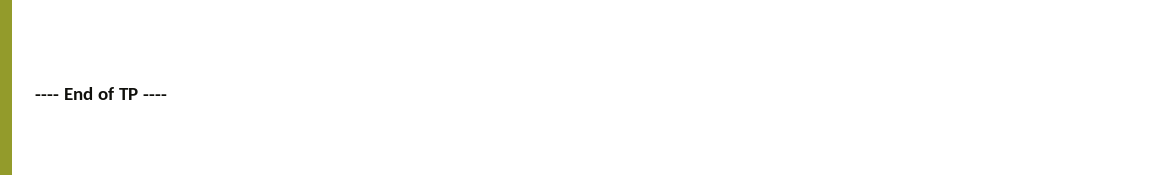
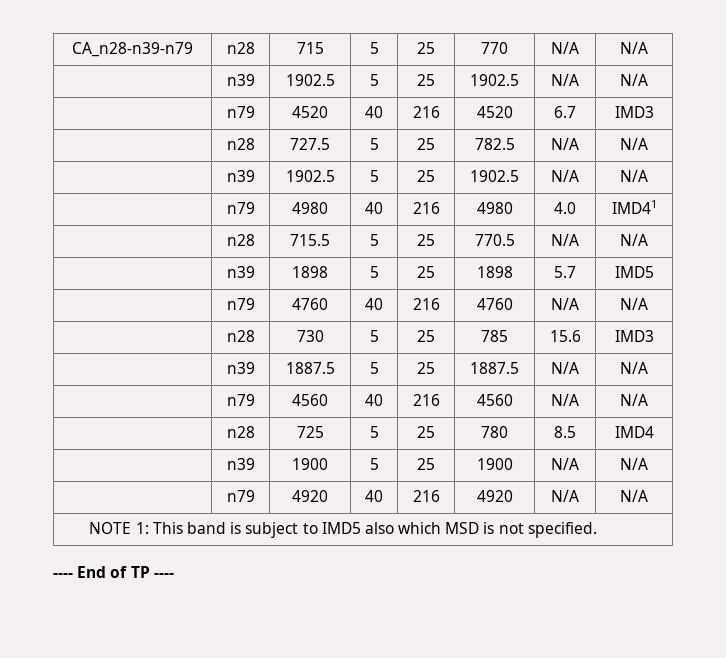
(35, 97) none -> [72,42,193,57] [226,42,255,54] [296,42,324,54] [369,42,379,54] [417,42,435,54] [481,42,508,54] [551,42,579,54] [620,42,648,54] [226,74,255,86] [285,74,335,86] [369,74,379,86] [417,74,435,86] [470,74,519,86] [551,74,579,86] [620,74,648,86] [226,106,255,118] [292,106,328,118] [365,106,383,118] [412,106,440,118] [476,106,513,118] [554,106,576,118] [614,106,654,118] [226,138,255,150] [290,138,330,150] [369,138,379,150] [417,138,435,150] [474,138,515,150] [551,138,579,150] [620,138,648,150] [226,170,255,182] [285,170,335,182] [369,170,379,182] [417,170,435,182] [470,170,519,182] [551,170,579,182] [620,170,648,182] [226,202,255,214] [292,202,328,214] [365,202,383,214] [412,202,440,214] [476,202,513,214] [554,202,576,214] [611,200,657,214] [226,234,255,246] [290,234,330,246] [369,234,379,246] [417,234,435,246] [474,234,515,246] [551,234,579,246] [620,234,648,246] [226,266,255,278] [292,266,328,278] [369,266,379,278] [417,266,435,278] [476,266,513,278] [554,266,576,278] [614,266,654,278] [226,298,255,310] [292,298,328,310] [365,298,383,310] [412,298,440,310] [476,298,513,310] [551,298,579,310] [620,298,648,310] [226,330,255,342] [296,330,324,342] [369,330,379,342] [417,330,435,342] [481,330,508,342] [549,330,581,342] [614,330,654,342] [226,362,255,374] [285,362,335,374] [369,362,379,374] [417,362,435,374] [470,362,519,374] [551,362,579,374] [620,362,648,374] [226,394,255,406] [292,394,328,406] [365,394,383,406] [412,394,440,406] [476,394,513,406] [551,394,579,406] [620,394,648,406] [226,426,255,438] [296,426,324,438] [369,426,379,438] [417,426,435,438] [481,426,508,438] [554,426,576,438] [614,426,654,438] [226,458,255,470] [292,458,328,470] [369,458,379,470] [417,458,435,470] [476,458,513,470] [551,458,579,470] [620,458,648,470] [226,490,255,502] [292,490,328,502] [365,490,383,502] [412,490,440,502] [476,490,513,502] [551,490,579,502] [620,490,648,502] [89,522,597,538] CA_n28-n39-n79 | n28 | 715 | 5 | 25 | 770 | N/A | N/A // | n39 | 1902.5 | 5 | 25 | 1902.5 | N/A | N/A // | n79 | 4520 | 40 | 216 | 4520 | 6.7 | IMD3 // | n28 | 727.5 | 5 | 25 | 782.5 | N/A | N/A // | n39 | 1902.5 | 5 | 25 | 1902.5 | N/A | N/A // | n79 | 4980 | 40 | 216 | 4980 | 4.0 | IMD41 // | n28 | 715.5 | 5 | 25 | 770.5 | N/A | N/A // | n39 | 1898 | 5 | 25 | 1898 | 5.7 | IMD5 // | n79 | 4760 | 40 | 216 | 4760 | N/A | N/A // | n28 | 730 | 5 | 25 | 785 | 15.6 | IMD3 // | n39 | 1887.5 | 5 | 25 | 1887.5 | N/A | N/A // | n79 | 4560 | 40 | 216 | 4560 | N/A | N/A // | n28 | 725 | 5 | 25 | 780 | 8.5 | IMD4 // | n39 | 1900 | 5 | 25 | 1900 | N/A | N/A // | n79 | 4920 | 40 | 216 | 4920 | N/A | N/A // NOTE 1: This band is subject to IMD5 also which MSD is not specified. //

